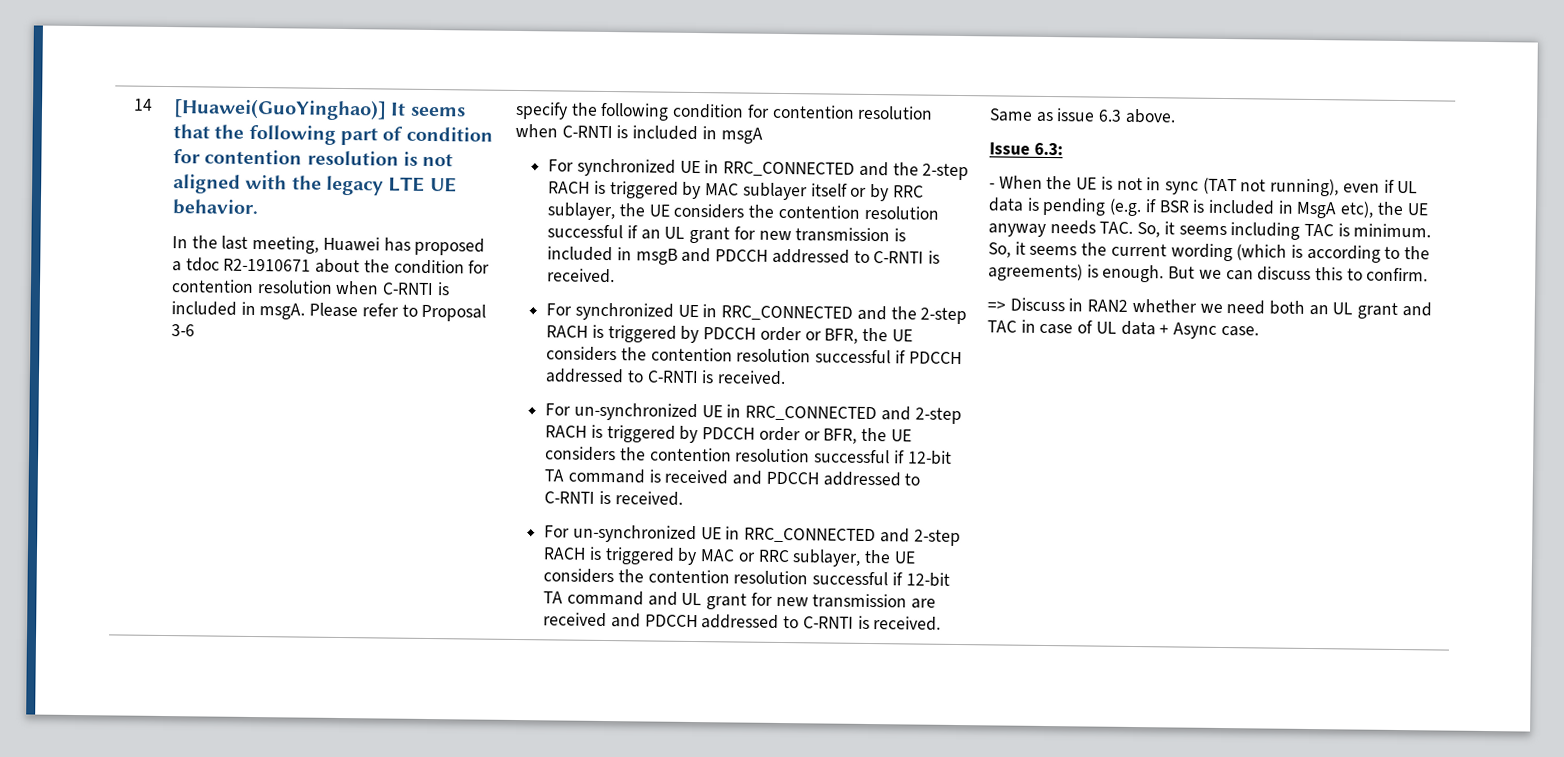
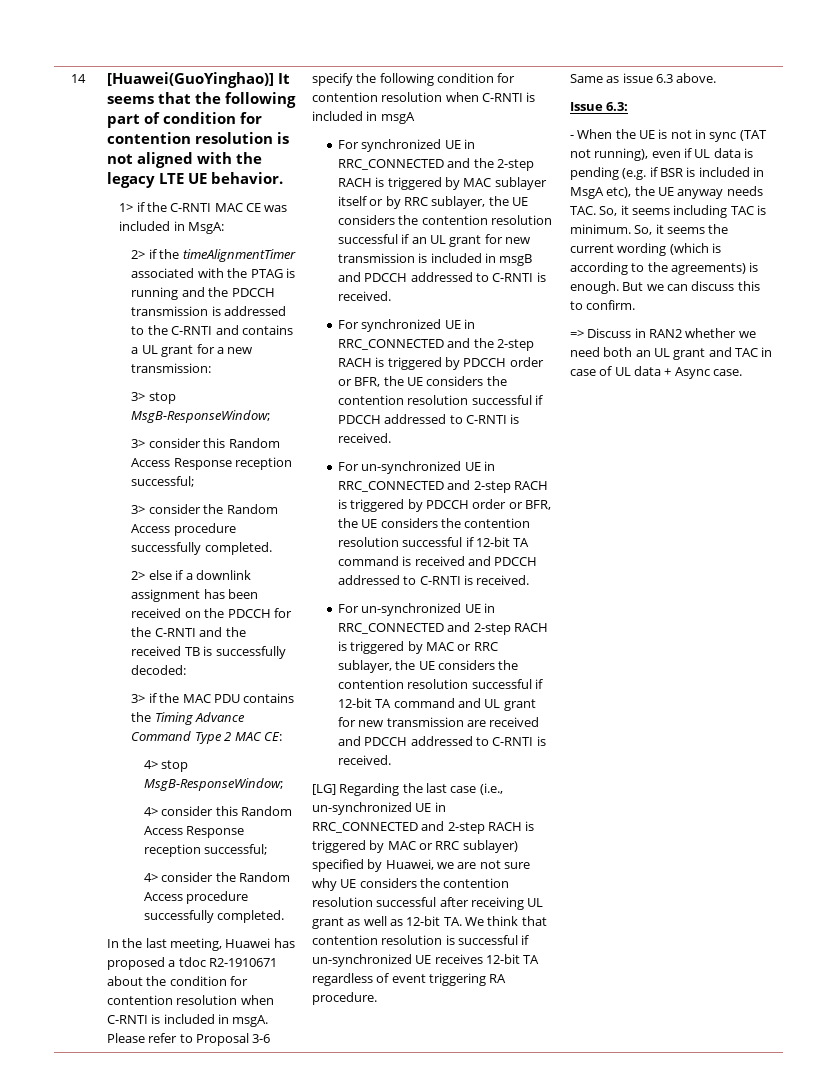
(258, 207) none -> [119,202,288,212] [119,221,224,234] [131,249,296,262] [131,268,295,278] [131,287,275,300] [131,306,287,316] [131,325,293,335] [131,344,253,357] [131,363,212,373] [131,392,176,404] [131,410,271,423] [131,438,280,448] [131,457,293,470] [131,476,195,487] [131,504,278,514] [131,523,236,536] [131,542,272,555] [131,570,251,580] [131,589,259,602] [131,608,292,618] [131,627,246,637] [131,646,286,659] [131,665,187,675] [131,693,295,703] [131,712,246,725] [131,731,282,744] [143,760,189,772] [143,778,283,791] [143,806,292,816] [143,826,245,838] [143,844,268,857] [143,872,290,882] [143,891,249,904] [143,910,285,923] // 1> if the C-RNTI MAC CE was included in MsgA: // 2> if the timeAlignmentTimer associated with the PTAG is running and the PDCCH transmission is addressed to the C-RNTI and contains a UL grant for a new transmission: // 3> stop MsgB-ResponseWindow; // 3> consider this Random Access Response reception successful; // 3> consider the Random Access procedure successfully completed. // 2> else if a downlink assignment has been received on the PDCCH for the C-RNTI and the received TB is successfully decoded: // 3> if the MAC PDU contains the Timing Advance Command Type 2 MAC CE: // 4> stop MsgB-ResponseWindow; // 4> consider this Random Access Response reception successful; // 4> consider the Random Access procedure successfully completed.
(942, 623) none -> [311,783,503,796] [311,802,446,815] [311,821,535,834] [311,840,518,853] [311,859,531,872] [311,878,510,891] [311,897,544,910] [311,916,547,929] [311,935,530,945] [311,954,540,967] [311,973,507,986] [311,992,377,1005] // [LG] Regarding the last case (i.e., un-synchronized UE in RRC_CONNECTED and 2-step RACH is triggered by MAC or RRC sublayer) specified by Huawei, we are not sure why UE considers the contention resolution successful after receiving UL grant as well as 12-bit TA. We think that contention resolution is successful if un-synchronized UE receives 12-bit TA regardless of event triggering RA procedure.

